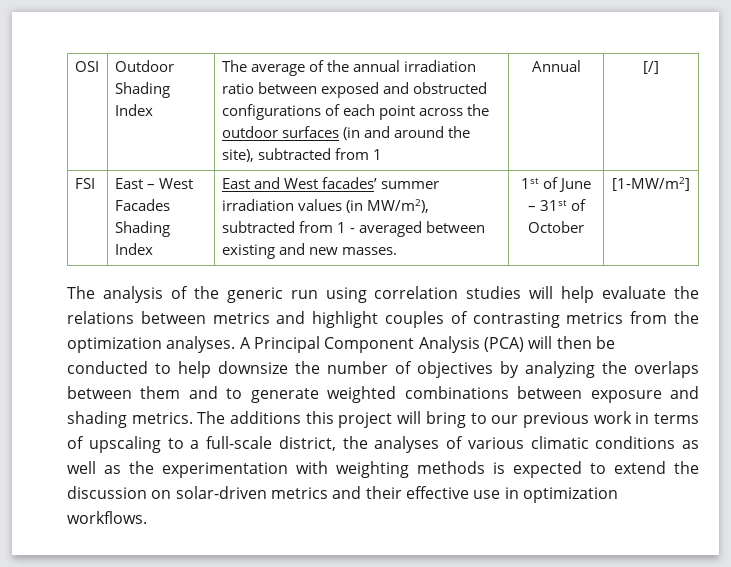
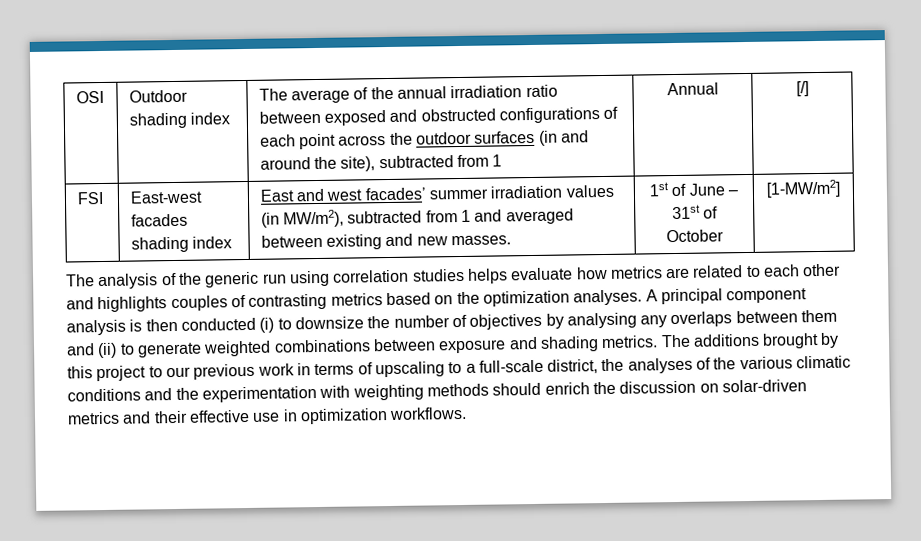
[114,82,170,98] [114,104,153,116] Shading Index -> [128,112,231,129] shading index
[114,178,193,189] [114,199,170,211] [114,221,170,237] [114,243,153,255] East – West Facades Shading Index -> [129,190,203,204] [130,213,188,227] [130,236,233,253] East-west facades shading index
[283,178,318,189] West -> [326,189,364,201] west
[349,228,355,233] - -> [474,209,503,222] and
[529,286,699,303] [67,311,379,328] will help evaluate the relations between metrics and highlight -> [466,263,842,284] [66,296,168,313] helps evaluate how metrics are related to each other and highlights
[630,311,668,324] from -> [385,292,454,306] based on
[253,336,615,353] [67,361,211,378] Principal Component Analysis (PCA) will then be conducted to help -> [660,288,808,305] [66,317,292,336] principal component analysis is then conducted (i) to
[525,361,627,378] analyzing the -> [566,312,668,329] analysing any
(218, 392) none -> [97,342,118,359] (ii)
[305,411,466,428] this project will bring -> [762,332,840,349] [67,365,147,382] brought by this project
(463, 442) none -> [713,357,737,370] the
[682,440,699,449] [67,461,121,474] as well as -> [144,388,173,401] and
[493,461,666,478] is expected to extend -> [492,382,590,396] should enrich

